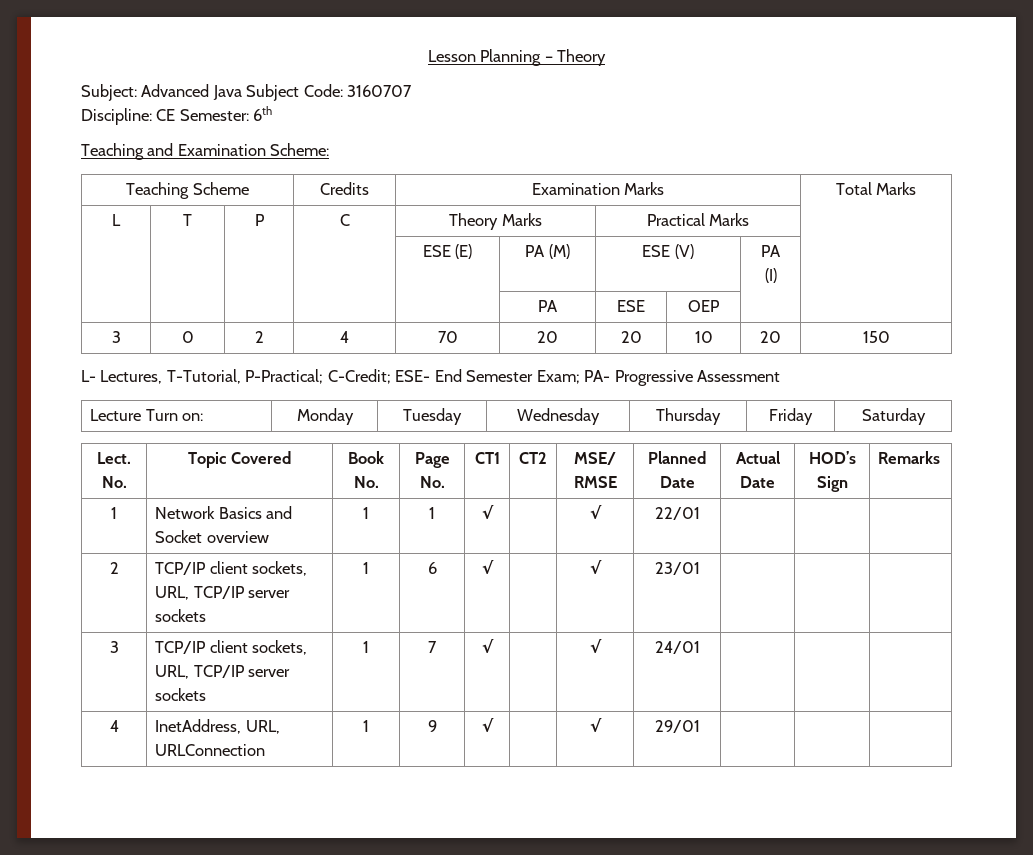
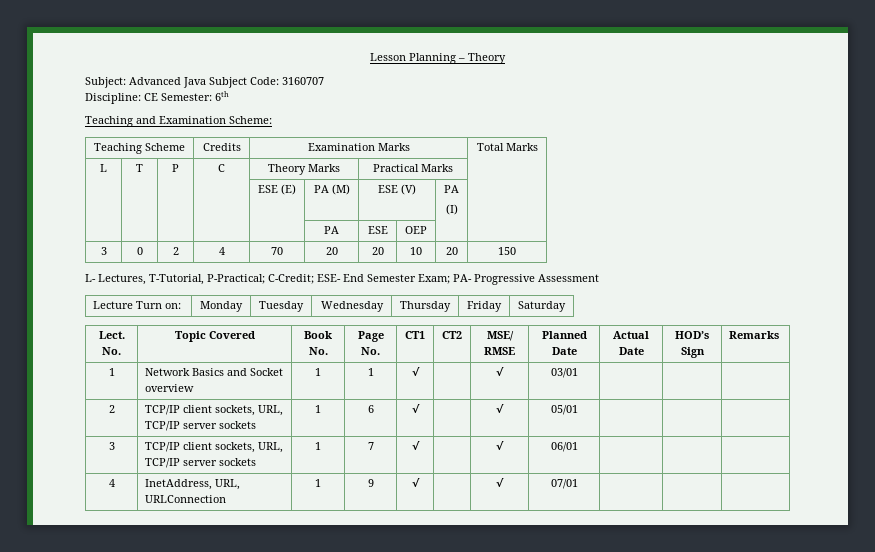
[654,507,700,520] 22/01 -> [550,368,578,378] 03/01
[654,562,700,575] 23/01 -> [550,405,578,415] 05/01
[654,641,700,654] 24/01 -> [550,442,578,452] 06/01
[654,720,700,733] 29/01 -> [550,479,578,489] 07/01

